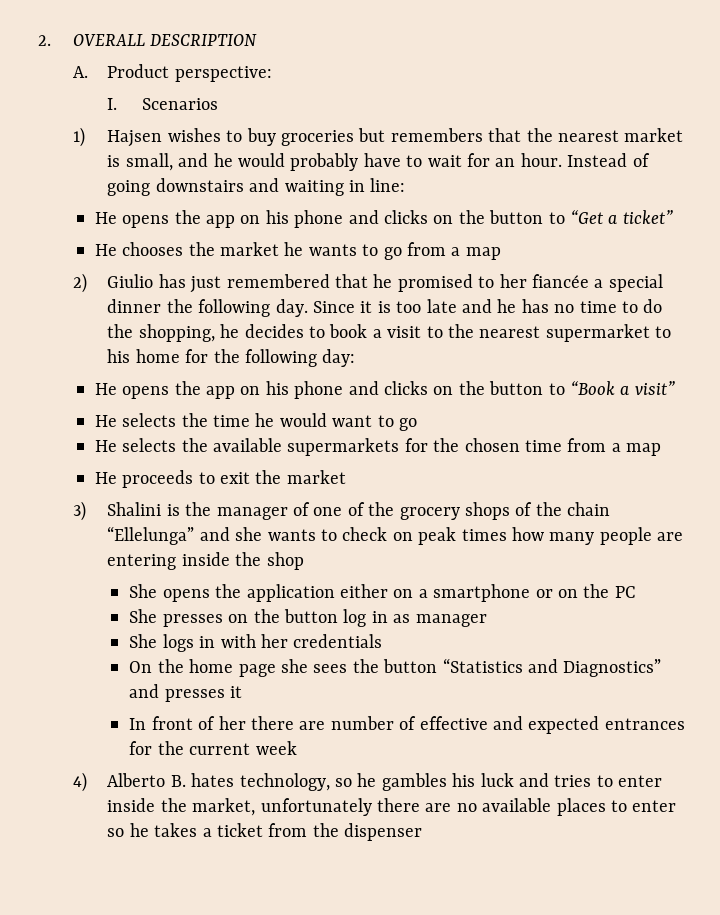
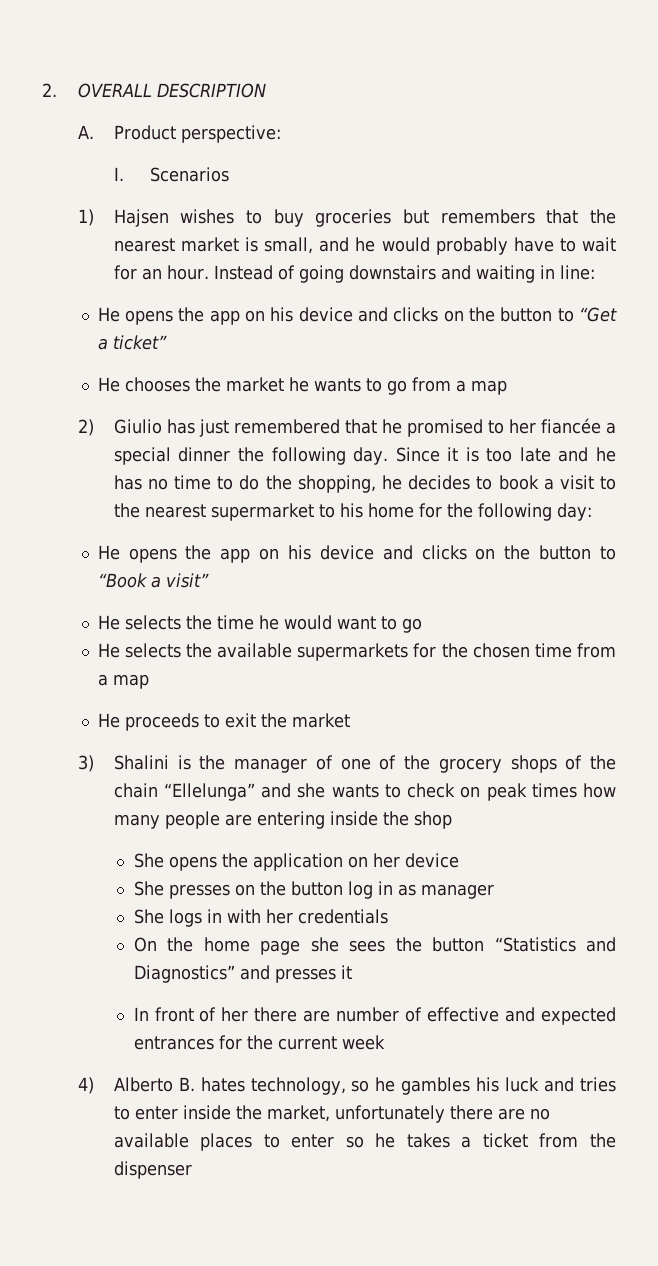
[294,210,344,228] phone -> [298,307,353,322] device
[294,381,344,399] phone -> [319,545,374,560] device
[340,584,635,602] either on a smartphone or on the PC -> [347,853,459,868] on her device

